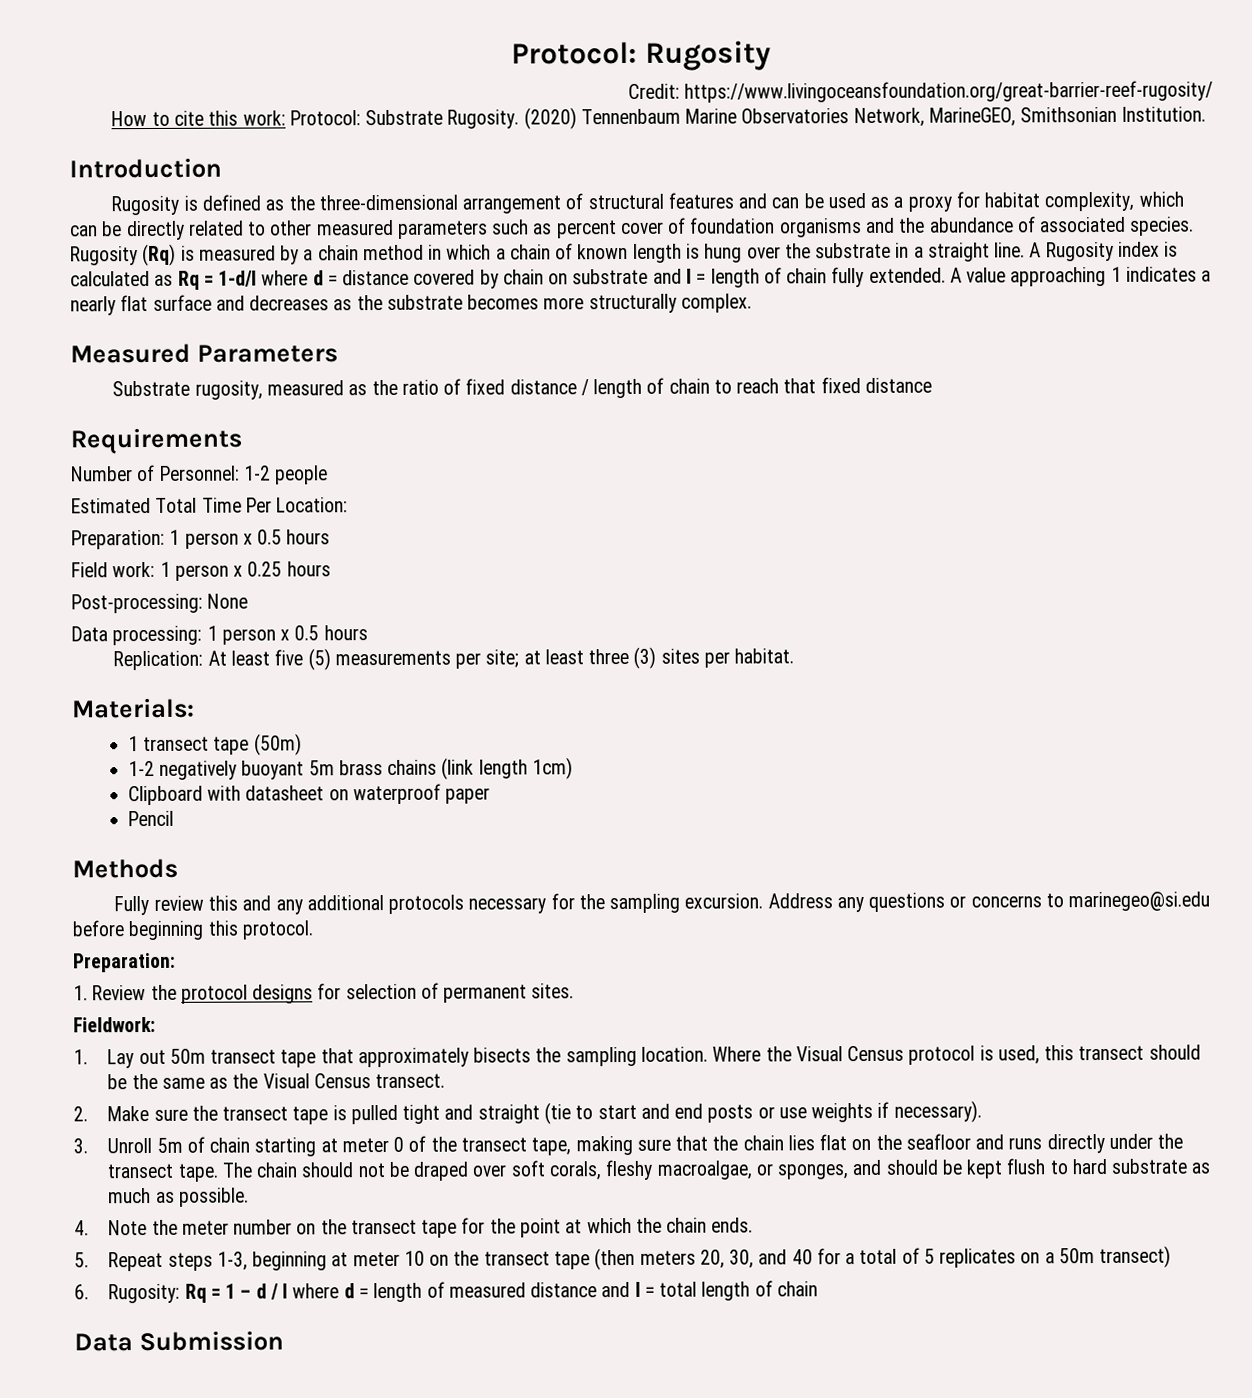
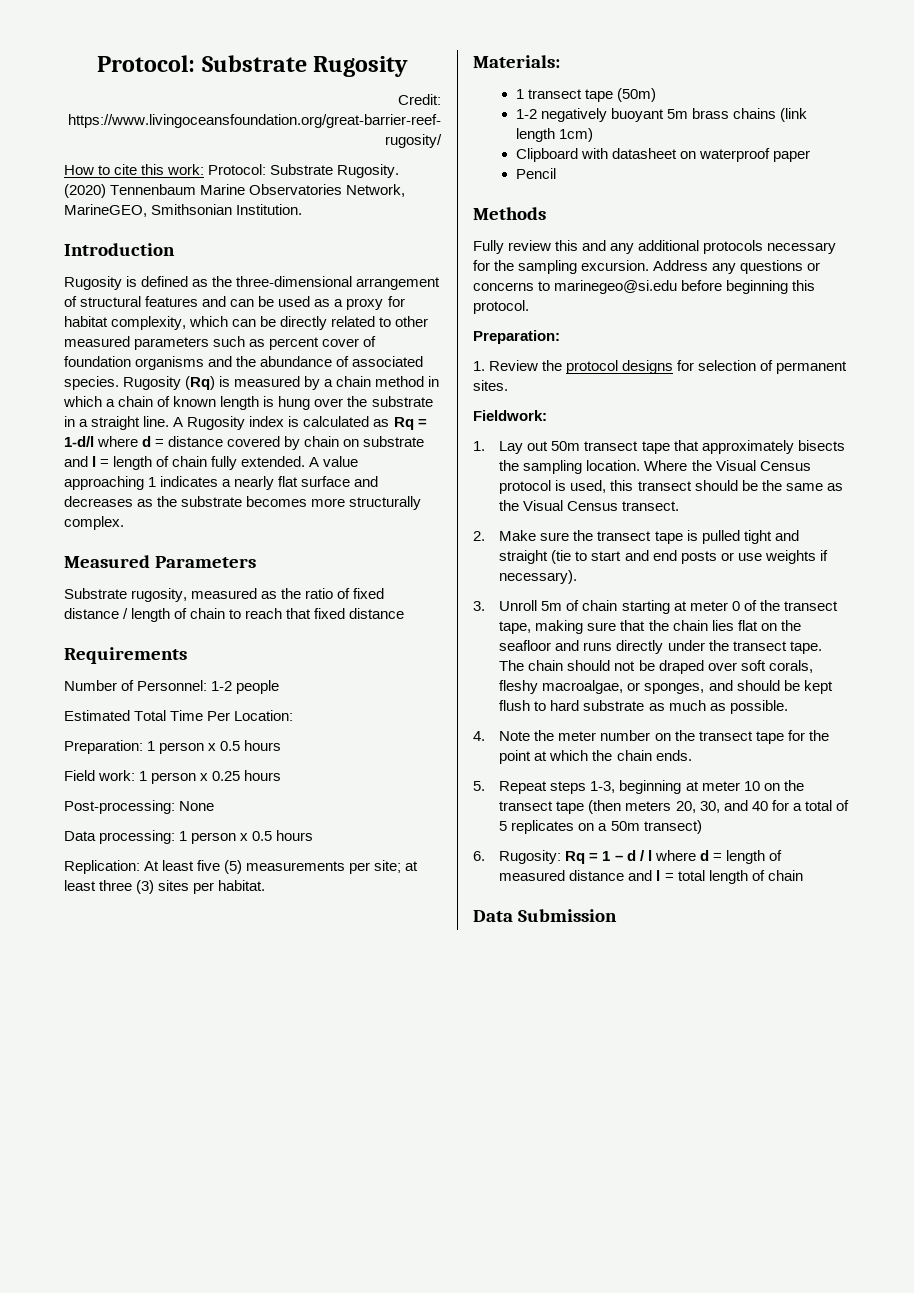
[511,41,638,65] Protocol: -> [97,55,307,72] Protocol: Substrate

